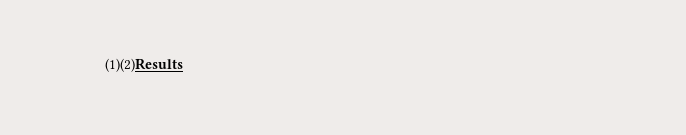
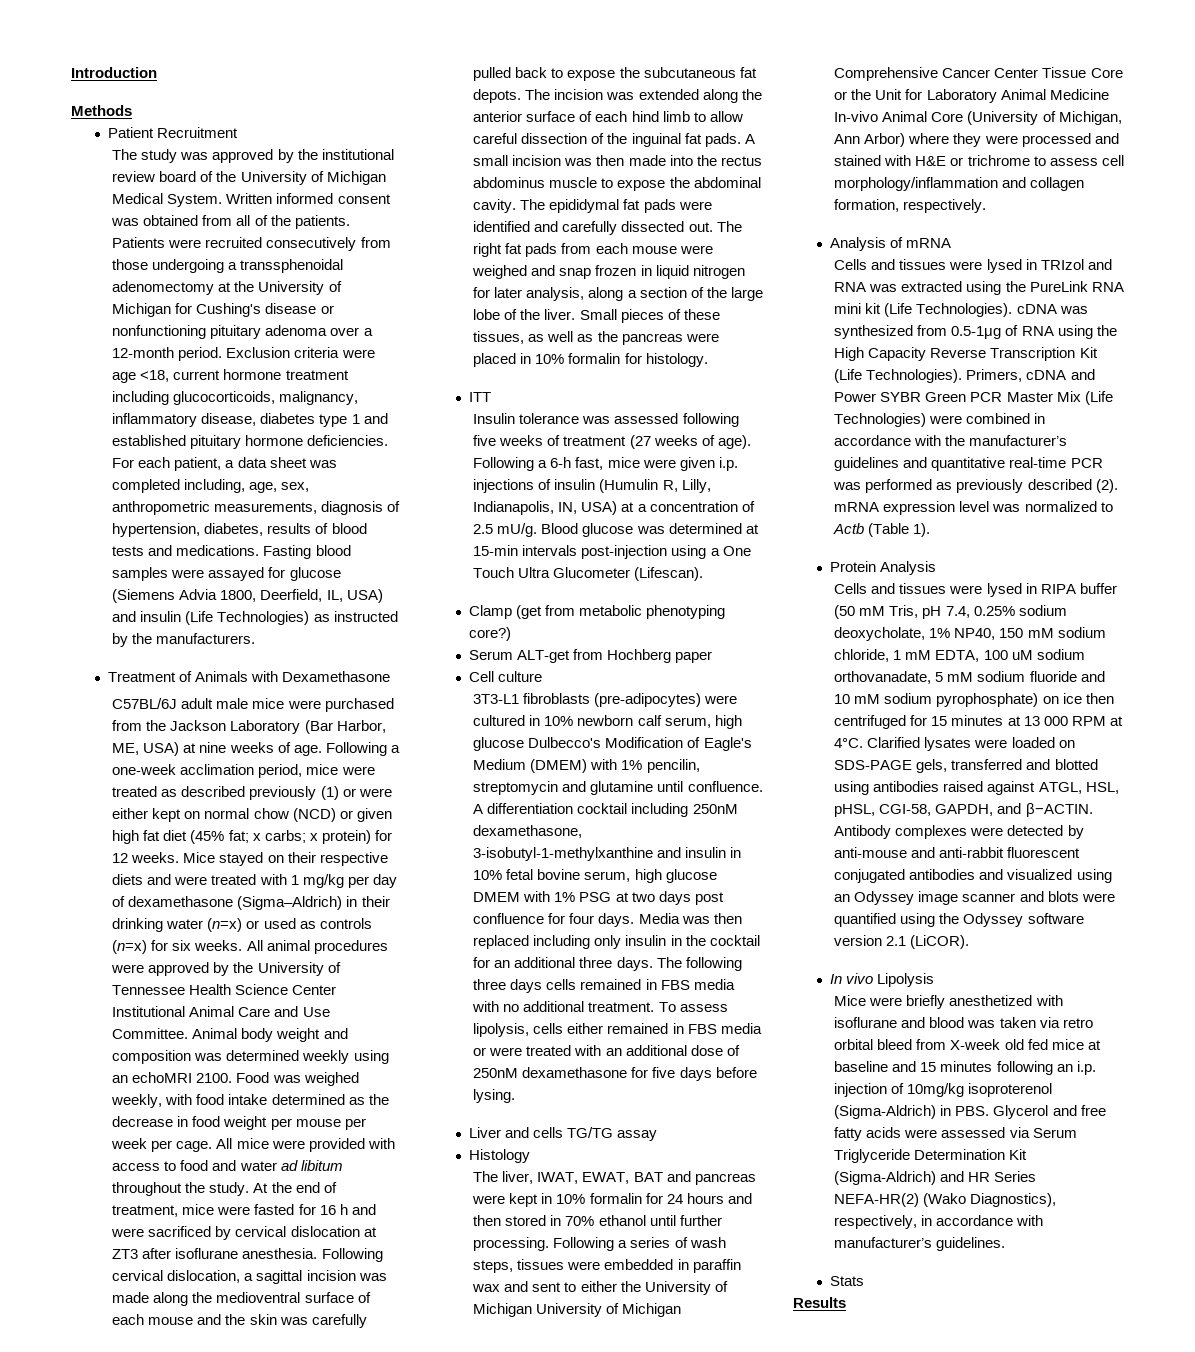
[104,58,183,72] (1)(2)Results -> [71,67,157,78] [71,105,132,116] [108,127,239,138] [112,149,394,163] [112,171,386,185] [112,193,391,207] [111,215,350,229] [112,237,391,251] [112,259,344,273] [112,281,342,295] [112,303,334,317] [112,325,373,339] [112,347,375,361] [112,369,349,383] [112,391,359,405] [112,413,388,427] [112,435,389,449] [112,457,337,471] [112,479,310,493] [112,501,401,515] [112,523,367,537] [112,545,351,559] [112,567,341,581] [112,589,383,603] [112,611,398,625] [112,633,256,647] [108,671,391,682] [112,698,394,712] [112,720,386,734] [112,742,400,756] [112,764,375,778] [112,786,392,800] [112,808,392,822] [112,830,392,844] [112,852,388,866] [112,874,397,888] [112,896,390,910] [112,918,372,932] [112,940,388,954] [111,962,341,976] [112,984,337,995] [112,1006,330,1017] [112,1028,348,1042] [112,1050,389,1064] [112,1072,359,1086] [111,1094,389,1108] [112,1116,366,1130] [111,1138,395,1152] [112,1160,343,1171] [112,1182,337,1196] [112,1204,376,1217] [111,1226,377,1240] [112,1248,383,1262] [112,1270,387,1284] [112,1292,371,1306] [112,1314,367,1328] [473,67,757,81] [473,89,762,103] [473,111,743,122] [473,133,755,147] [473,155,762,166] [473,177,761,191] [473,199,712,213] [473,221,742,235] [473,243,713,257] [472,265,745,279] [473,287,763,301] [473,309,720,323] [473,331,719,345] [473,353,708,367] [469,392,492,402] [473,413,739,427] [473,435,751,449] [473,457,738,471] [473,479,711,493] [473,501,755,515] [473,523,759,537] [473,545,751,559] [473,567,704,581] [469,605,726,619] [469,627,512,641] [469,649,713,663] [469,671,543,682] [473,693,738,707] [473,715,742,729] [473,737,752,751] [473,759,700,773] [473,781,763,795] [473,803,738,817] [473,825,583,838] [473,847,742,861] [473,869,717,883] [473,891,724,905] [473,913,742,927] [473,935,760,949] [473,957,742,971] [473,979,735,993] [472,1001,728,1012] [473,1023,762,1037] [473,1045,740,1056] [473,1067,757,1081] [473,1089,516,1103] [469,1127,658,1141] [469,1149,531,1163] [473,1171,756,1185] [472,1193,752,1207] [473,1215,722,1226] [473,1237,726,1251] [473,1259,741,1273] [472,1281,728,1295] [473,1303,682,1317] [834,67,1123,81] [834,89,1109,103] [834,111,1122,125] [834,133,1119,147] [834,155,1124,166] [834,177,1085,191] [834,199,987,213] [830,237,952,251] [834,259,1112,273] [834,281,1124,295] [834,303,1088,317] [834,325,1117,339] [834,347,1098,361] [834,369,1095,383] [834,391,1113,405] [834,413,1046,427] [834,435,1068,446] [834,457,1103,471] [833,479,1118,493] [834,501,1113,515] [833,523,931,537] [830,561,937,575] [834,583,1117,597] [834,605,1067,619] [834,627,1106,641] [834,649,1085,662] [834,671,1105,684] [834,693,1114,707] [834,715,1123,729] [834,737,1075,751] [834,759,1098,773] [834,781,1119,795] [834,803,1093,817] [834,825,1084,839] [834,847,1081,858] [834,869,1112,883] [834,891,1115,905] [834,913,1084,927] [834,935,970,949] [830,973,935,987] [834,995,1063,1009] [834,1017,1093,1028] [834,1039,1101,1050] [834,1061,1096,1075] [834,1083,1053,1097] [834,1105,1106,1119] [834,1127,1077,1141] [834,1149,1028,1163] [834,1171,1037,1185] [834,1193,1057,1207] [834,1215,1044,1229] [834,1237,1006,1251] [830,1276,865,1286] [793,1297,846,1308] Introduction // Methods // Patient Recruitment // The study was approved by the institutional review board of the University of Michigan Medical System. Written informed consent was obtained from all of the patients. Patients were recruited consecutively from those undergoing a transsphenoidal adenomectomy at the University of Michigan for Cushing's disease or nonfunctioning pituitary adenoma over a 12-month period. Exclusion criteria were age <18, current hormone treatment including glucocorticoids, malignancy, inflammatory disease, diabetes type 1 and established pituitary hormone deficiencies. For each patient, a data sheet was completed including, age, sex, anthropometric measurements, diagnosis of hypertension, diabetes, results of blood tests and medications. Fasting blood samples were assayed for glucose (Siemens Advia 1800, Deerfield, IL, USA) and insulin (Life Technologies) as instructed by the manufacturers. // Treatment of Animals with Dexamethasone // C57BL/6J adult male mice were purchased from the Jackson Laboratory (Bar Harbor, ME, USA) at nine weeks of age. Following a one-week acclimation period, mice were treated as described previously (1) or were either kept on normal chow (NCD) or given high fat diet (45% fat; x carbs; x protein) for 12 weeks. Mice stayed on their respective diets and were treated with 1 mg/kg per day of dexamethasone (Sigma–Aldrich) in their drinking water (n=x) or used as controls (n=x) for six weeks. All animal procedures were approved by the University of Tennessee Health Science Center Institutional Animal Care and Use Committee. Animal body weight and composition was determined weekly using an echoMRI 2100. Food was weighed weekly, with food intake determined as the decrease in food weight per mouse per week per cage. All mice were provided with access to food and water ad libitum throughout the study. At the end of treatment, mice were fasted for 16 h and were sacrificed by cervical dislocation at ZT3 after isoflurane anesthesia. Following cervical dislocation, a sagittal incision was made along the medioventral surface of each mouse and the skin was carefully pulled back to expose the subcutaneous fat depots. The incision was extended along the anterior surface of each hind limb to allow careful dissection of the inguinal fat pads. A small incision was then made into the rectus abdominus muscle to expose the abdominal cavity. The epididymal fat pads were identified and carefully dissected out. The right fat pads from each mouse were weighed and snap frozen in liquid nitrogen for later analysis, along a section of the large lobe of the liver. Small pieces of these tissues, as well as the pancreas were placed in 10% formalin for histology. // ITT // Insulin tolerance was assessed following five weeks of treatment (27 weeks of age). Following a 6-h fast, mice were given i.p. injections of insulin (Humulin R, Lilly, Indianapolis, IN, USA) at a concentration of 2.5 mU/g. Blood glucose was determined at 15-min intervals post-injection using a One Touch Ultra Glucometer (Lifescan). // Clamp (get from metabolic phenotyping core?) // Serum ALT-get from Hochberg paper // Cell culture // 3T3-L1 fibroblasts (pre-adipocytes) were cultured in 10% newborn calf serum, high glucose Dulbecco's Modification of Eagle's Medium (DMEM) with 1% pencilin, streptomycin and glutamine until confluence. A differentiation cocktail including 250nM dexamethasone, 3-isobutyl-1-methylxanthine and insulin in 10% fetal bovine serum, high glucose DMEM with 1% PSG at two days post confluence for four days. Media was then replaced including only insulin in the cocktail for an additional three days. The following three days cells remained in FBS media with no additional treatment. To assess lipolysis, cells either remained in FBS media or were treated with an additional dose of 250nM dexamethasone for five days before lysing. // Liver and cells TG/TG assay // Histology // The liver, IWAT, EWAT, BAT and pancreas were kept in 10% formalin for 24 hours and then stored in 70% ethanol until further processing. Following a series of wash steps, tissues were embedded in paraffin wax and sent to either the University of Michigan University of Michigan Comprehensive Cancer Center Tissue Core or the Unit for Laboratory Animal Medicine In-vivo Animal Core (University of Michigan, Ann Arbor) where they were processed and stained with H&E or trichrome to assess cell morphology/inflammation and collagen formation, respectively. // Analysis of mRNA // Cells and tissues were lysed in TRIzol and RNA was extracted using the PureLink RNA mini kit (Life Technologies). cDNA was synthesized from 0.5-1μg of RNA using the High Capacity Reverse Transcription Kit (Life Technologies). Primers, cDNA and Power SYBR Green PCR Master Mix (Life Technologies) were combined in accordance with the manufacturer’s guidelines and quantitative real-time PCR was performed as previously described (2). mRNA expression level was normalized to Actb (Table 1). // Protein Analysis // Cells and tissues were lysed in RIPA buffer (50 mM Tris, pH 7.4, 0.25% sodium deoxycholate, 1% NP40, 150 mM sodium chloride, 1 mM EDTA, 100 uM sodium orthovanadate, 5 mM sodium fluoride and 10 mM sodium pyrophosphate) on ice then centrifuged for 15 minutes at 13 000 RPM at 4°C. Clarified lysates were loaded on SDS-PAGE gels, transferred and blotted using antibodies raised against ATGL, HSL, pHSL, CGI-58, GAPDH, and β−ACTIN. Antibody complexes were detected by anti-mouse and anti-rabbit fluorescent conjugated antibodies and visualized using an Odyssey image scanner and blots were quantified using the Odyssey software version 2.1 (LiCOR). // In vivo Lipolysis // Mice were briefly anesthetized with isoflurane and blood was taken via retro orbital bleed from X-week old fed mice at baseline and 15 minutes following an i.p. injection of 10mg/kg isoproterenol (Sigma-Aldrich) in PBS. Glycerol and free fatty acids were assessed via Serum Triglyceride Determination Kit (Sigma-Aldrich) and HR Series NEFA-HR(2) (Wako Diagnostics), respectively, in accordance with manufacturer’s guidelines. // Stats // Results

